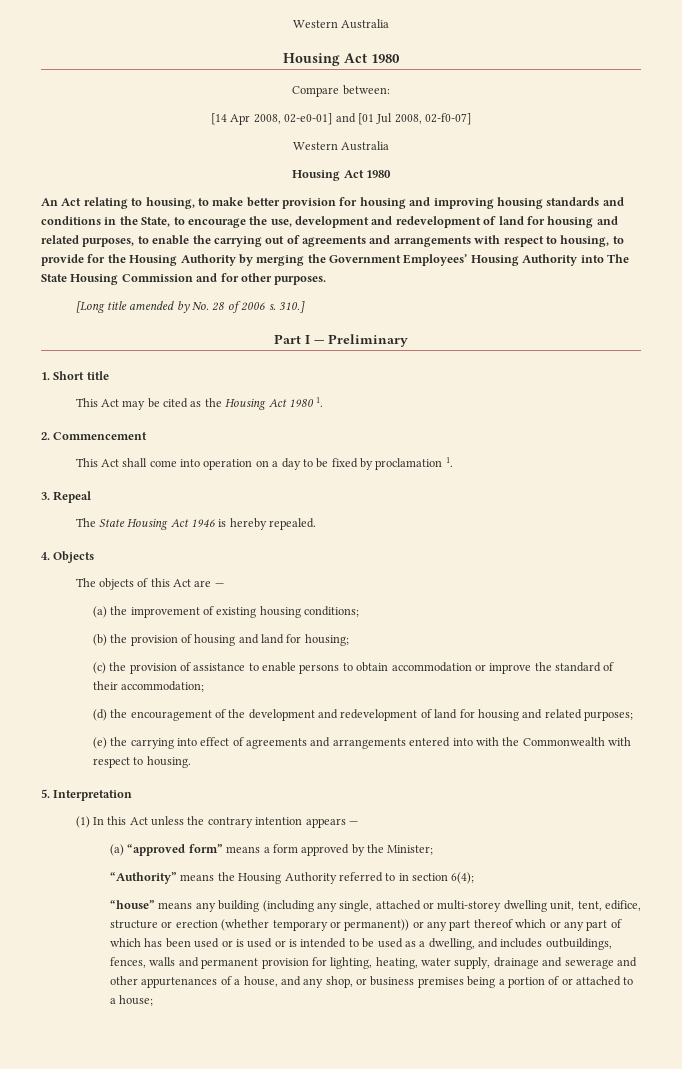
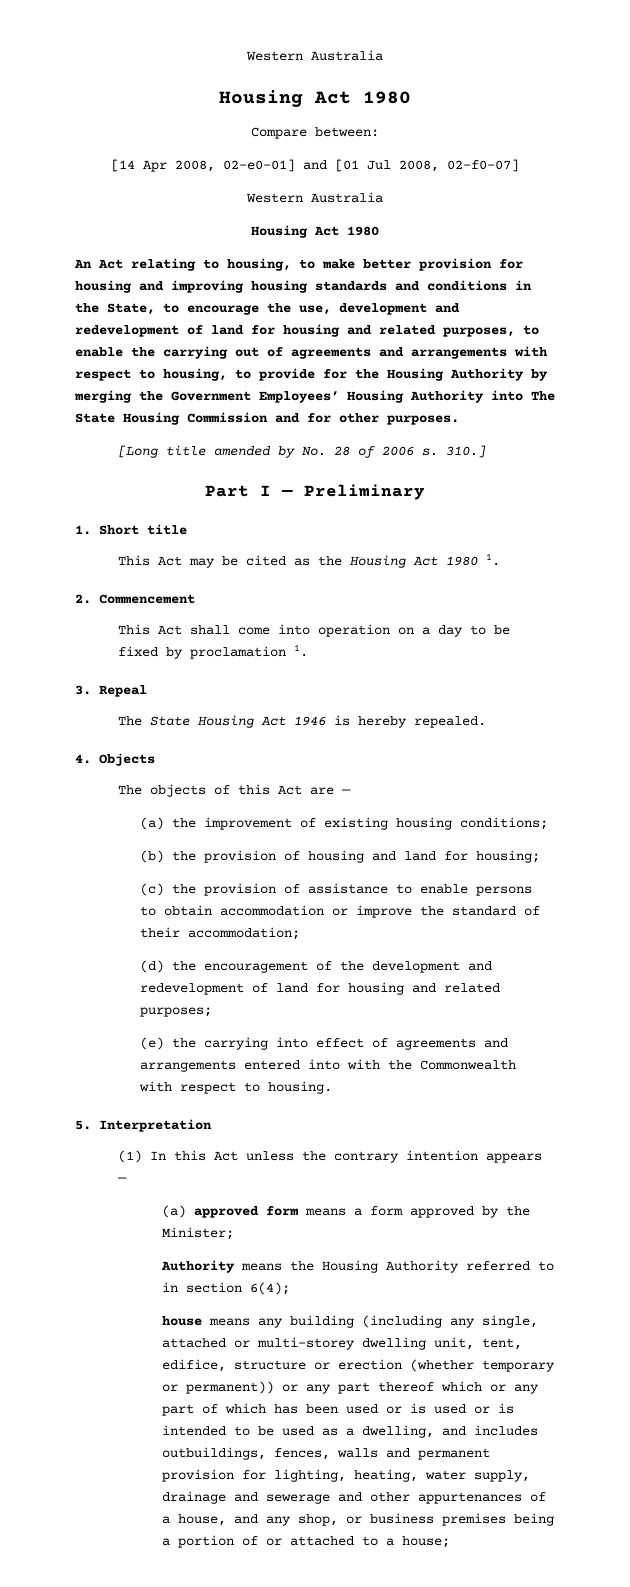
[127,844,223,856] “approved form” -> [193,1206,298,1218] approved form
[110,872,178,884] “Authority” -> [160,1260,235,1273] Authority
[110,900,156,909] “house” -> [161,1316,202,1326] house

